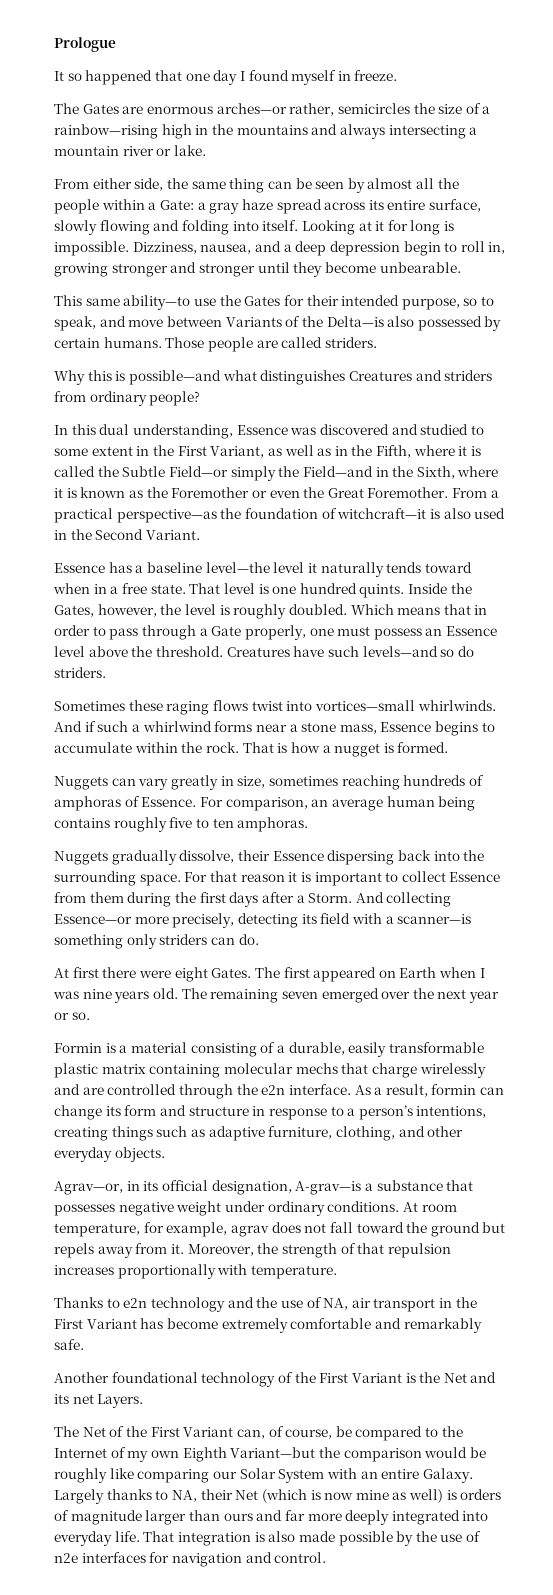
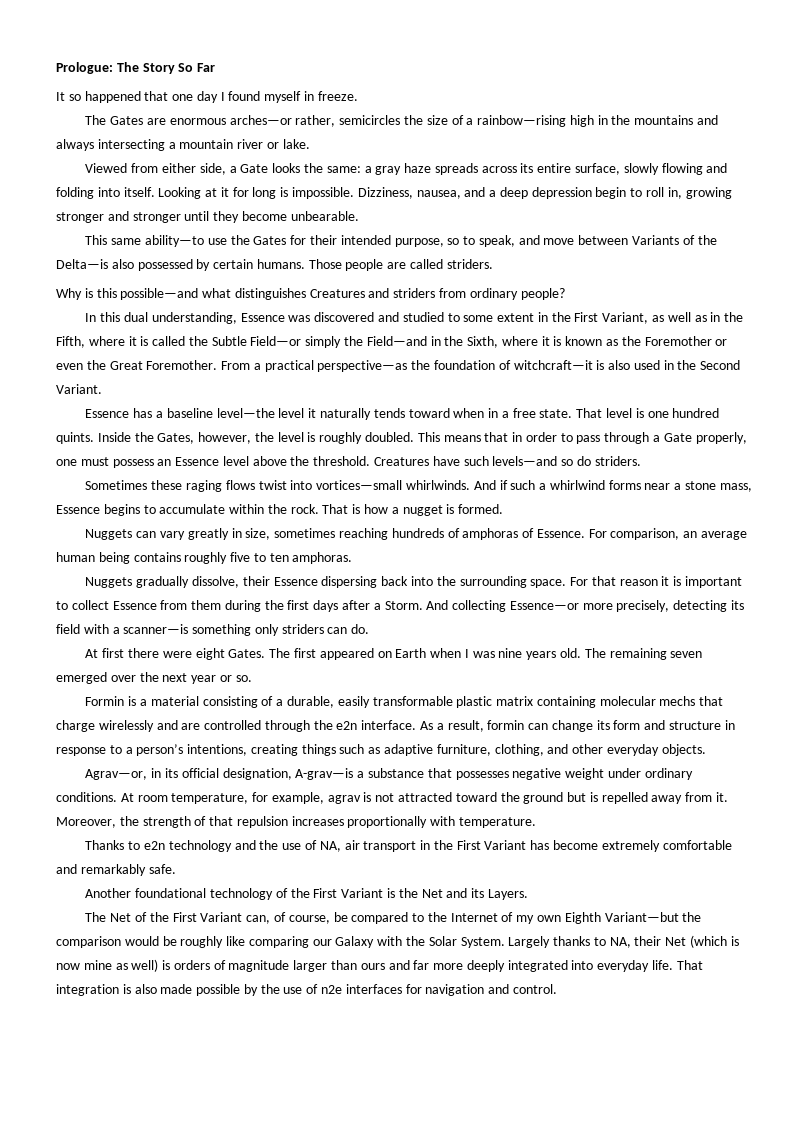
[54,37,116,52] Prologue -> [56,62,216,74] Prologue: The Story So Far
[54,178,459,193] [54,199,194,214] From either side, the same thing can be seen by almost all the people within a Gate: -> [85,163,361,175] Viewed from either side, a Gate looks the same:
[276,199,322,214] spread -> [434,163,478,175] spreads
[87,370,126,381] this is -> [84,288,117,298] is this
[350,604,394,615] Which -> [417,432,440,442] This
[271,1222,353,1233] does not fall -> [363,792,453,802] is not attracted
[54,1243,94,1258] repels -> [589,792,648,804] is repelled
[72,1394,94,1404] net -> (485, 893) none
[239,1468,473,1483] Solar System with an entire Galaxy. -> [335,936,505,948] Galaxy with the Solar System.

